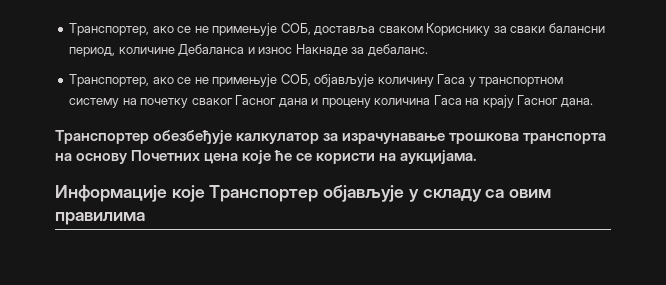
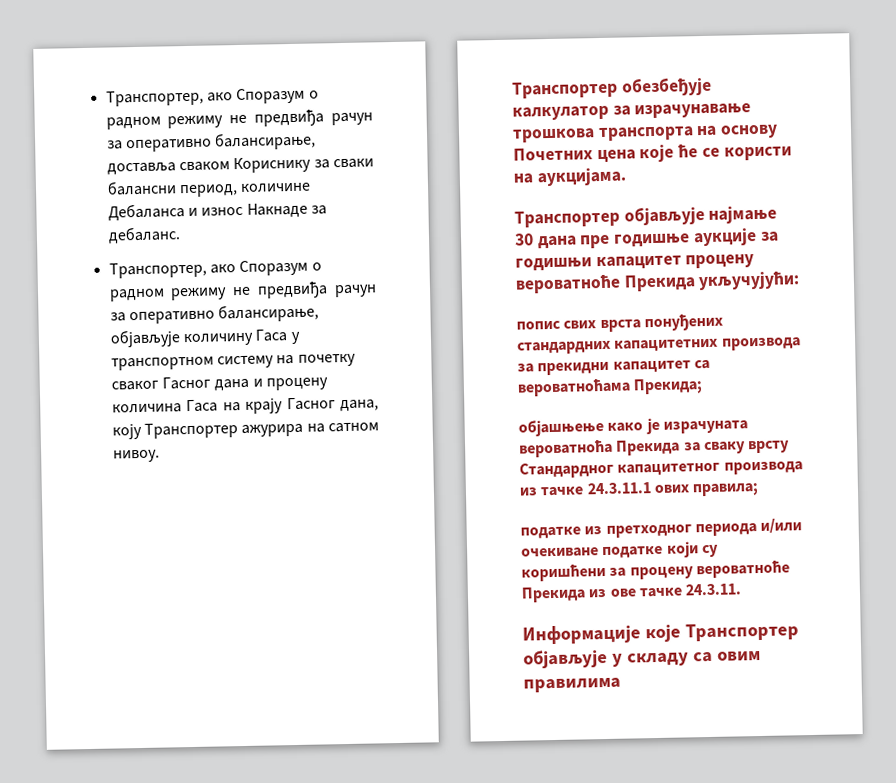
[69,23,311,36] Транспортер, ако се не примењује СОБ, -> [105,87,319,107] [105,109,373,130] [106,131,317,153] Транспортер, ако Споразум о радном режиму не предвиђа рачун за оперативно балансирање,
[177,74,311,87] се не примењује СОБ, -> [239,259,322,277] [108,281,377,302] [109,303,320,325] Споразум о радном режиму не предвиђа рачун за оперативно балансирање,
[560,98,593,108] дана. -> [339,399,379,412] [111,422,379,440] [112,449,160,463] дана, коју Транспортер ажурира на сатном нивоу.
(478, 157) none -> [514,205,778,228] [514,228,779,250] [515,254,755,272] [515,271,801,294] [516,313,723,333] [517,337,801,355] [517,359,710,376] [517,378,704,397] [518,417,748,437] [518,439,791,458] [519,461,803,479] [519,482,760,497] [520,518,803,539] [521,541,719,559] [521,560,790,582] [521,583,742,603] // Транспортер објављује најмање 30 дана пре годишње аукције за годишњи капацитет процену вероватноће Прекида укључујући: // попис свих врста понуђених стандардних капацитетних производа за прекидни капацитет са вероватноћама Прекида; // објашњење како је израчуната вероватноћа Прекида за сваку врсту Стандардног капацитетног производа из тачке 24.3.11.1 ових правила; // податке из претходног периода и/или очекиване податке који су коришћени за процену вероватноће Прекида из ове тачке 24.3.11.

